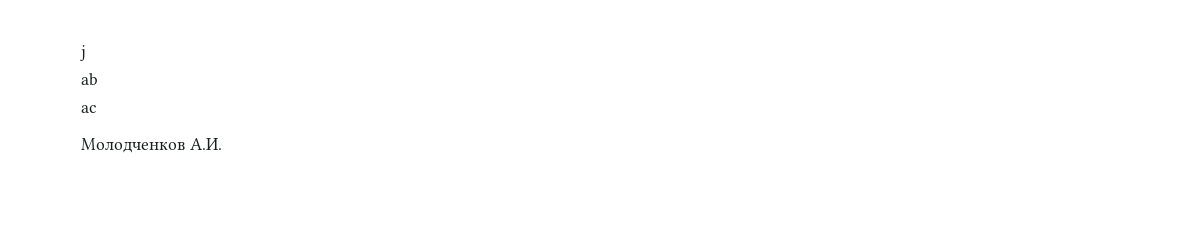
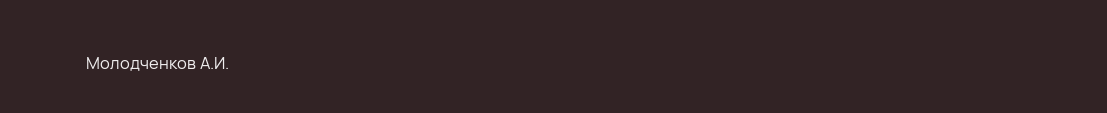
[80,45,86,61] [81,73,98,86] [81,105,96,113] j // ab // ac // -> (86, 64) none

